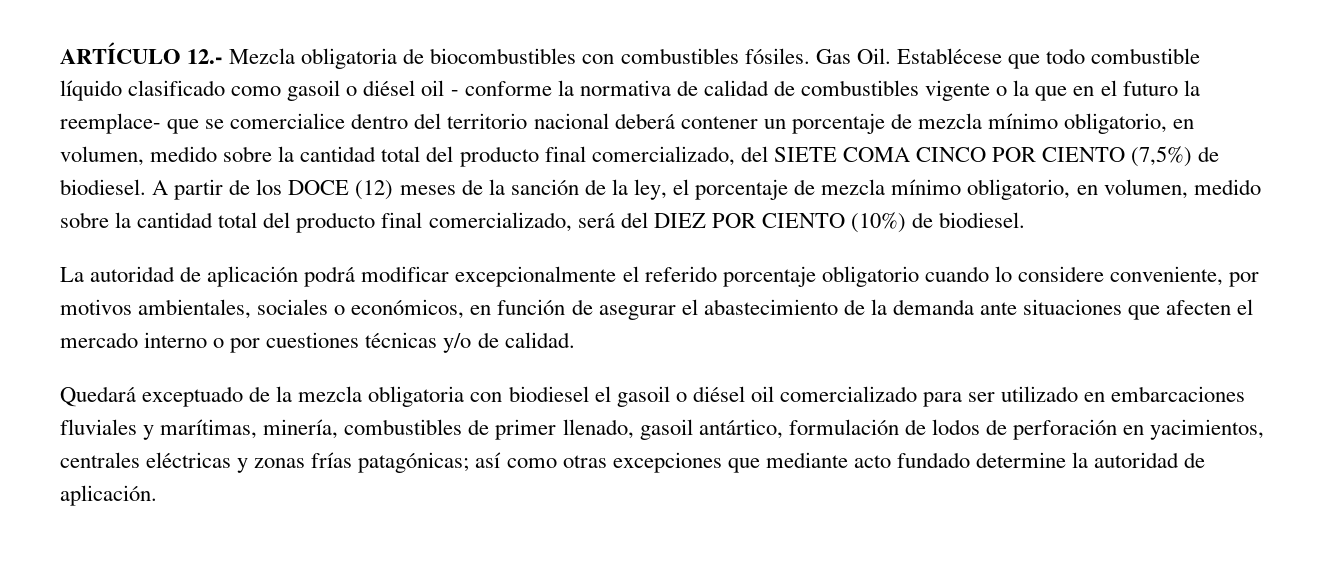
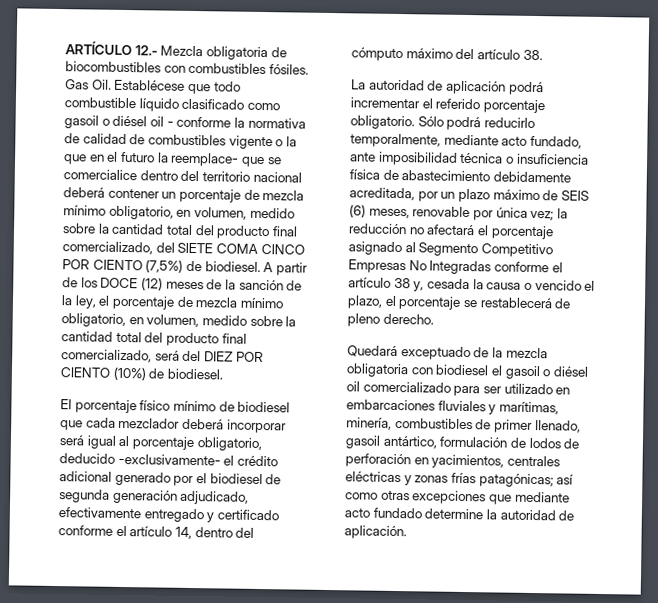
(1026, 220) none -> [60,399,291,414] [60,417,287,434] [59,435,262,452] [59,453,278,467] [59,471,282,487] [59,489,250,505] [58,507,279,523] [58,525,255,540] [351,47,543,62] // El porcentaje físico mínimo de biodiesel que cada mezclador deberá incorporar será igual al porcentaje obligatorio, deducido -exclusivamente- el crédito adicional generado por el biodiesel de segunda generación adjudicado, efectivamente entregado y certificado conforme el artículo 14, dentro del cómputo máximo del artículo 38.
[361,266,617,287] modificar excepcionalmente -> [350,97,420,109] incrementar
[821,266,1260,287] [60,299,1254,320] [60,332,575,353] obligatorio cuando lo considere conveniente, por motivos ambientales, sociales o económicos, en función de asegurar el abastecimiento de la demanda ante situaciones que afecten el mercado interno o por cuestiones técnicas y/o de calidad. -> [350,115,535,131] [350,133,582,149] [350,151,589,166] [349,169,571,183] [349,187,589,203] [349,204,568,221] [349,223,554,240] [348,241,553,258] [348,259,563,275] [348,277,596,292] [347,295,572,310] [347,313,434,327] obligatorio. Sólo podrá reducirlo temporalmente, mediante acto fundado, ante imposibilidad técnica o insuficiencia física de abastecimiento debidamente acreditada, por un plazo máximo de SEIS (6) meses, renovable por única vez; la reducción no afectará el porcentaje asignado al Segmento Competitivo Empresas No Integradas conforme el artículo 38 y, cesada la causa o vencido el plazo, el porcentaje se restablecerá de pleno derecho.

